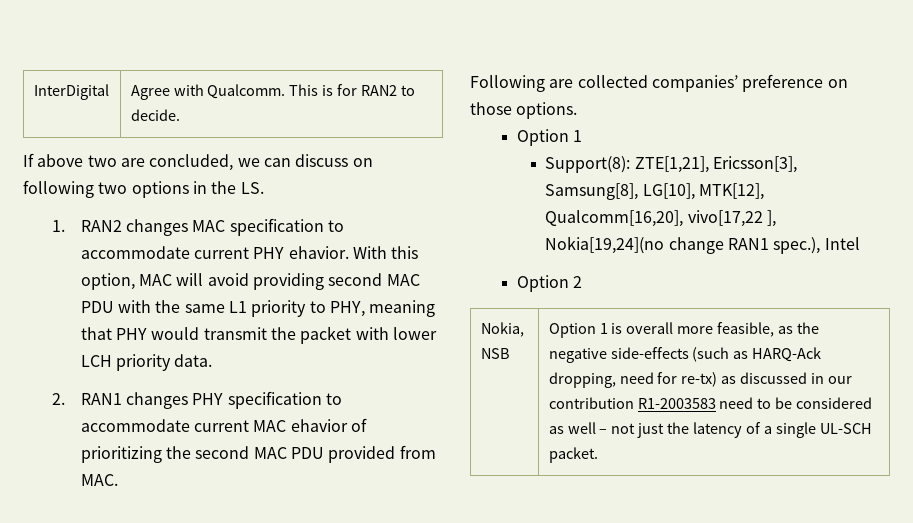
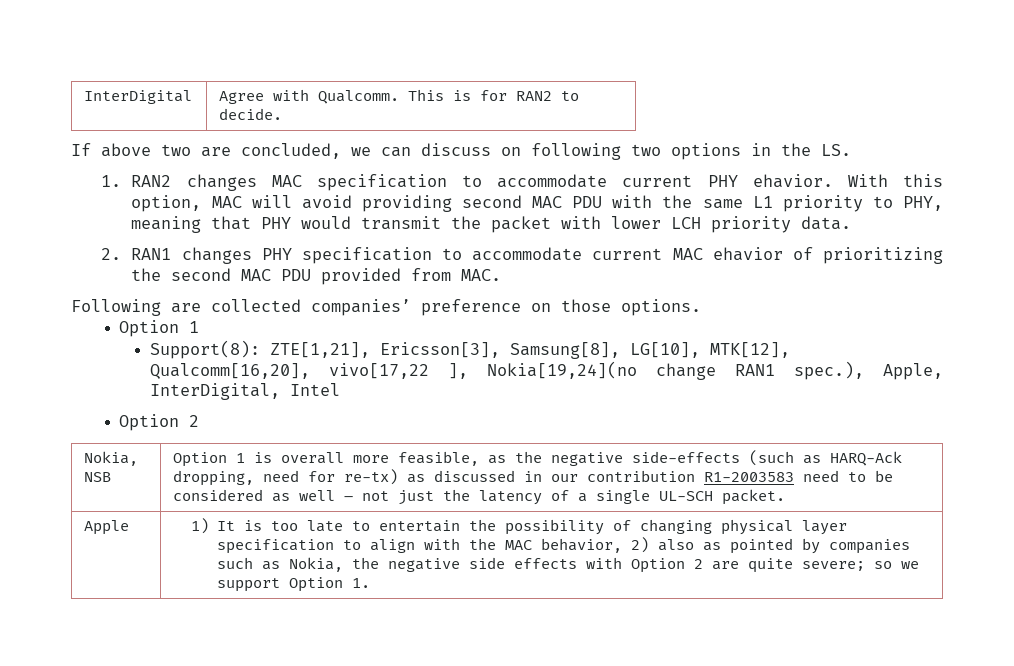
(821, 245) none -> [883,363,943,380] [149,383,280,400] Apple, InterDigital,
(598, 455) none -> [84,520,130,535] [191,518,847,535] [216,537,910,554] [216,557,919,573] [216,577,370,592] // Apple | 1) It is too late to entertain the possibility of changing physical layer specification to align with the MAC behavior, 2) also as pointed by companies such as Nokia, the negative side effects with Option 2 are quite severe; so we support Option 1.

